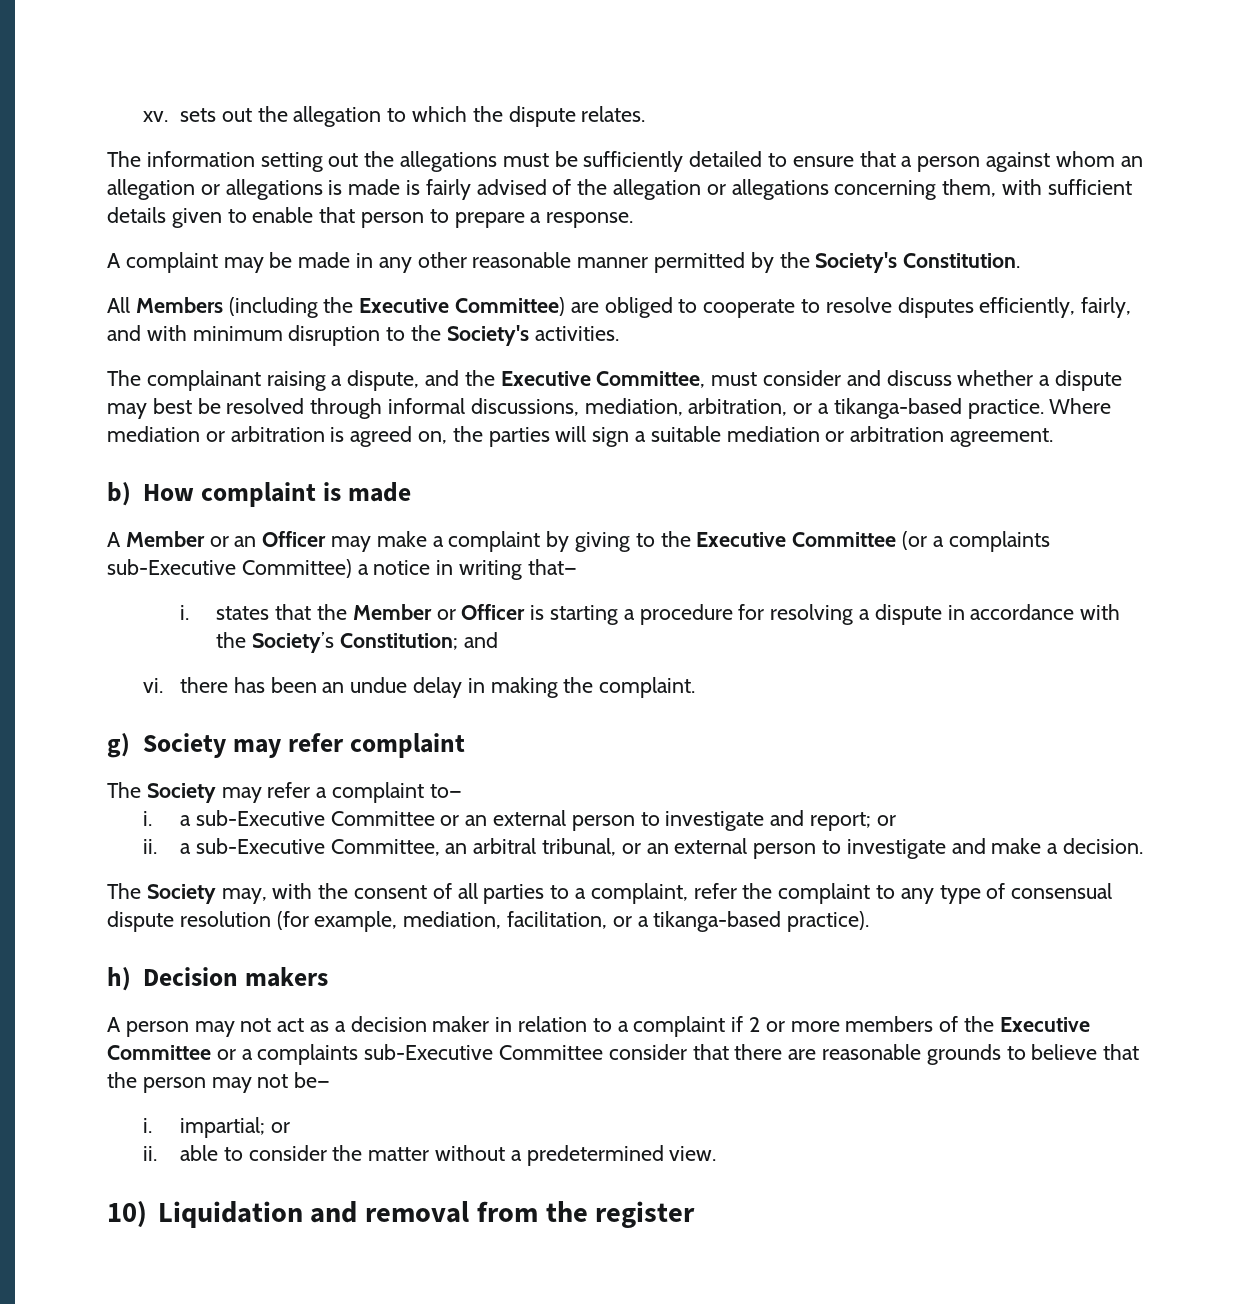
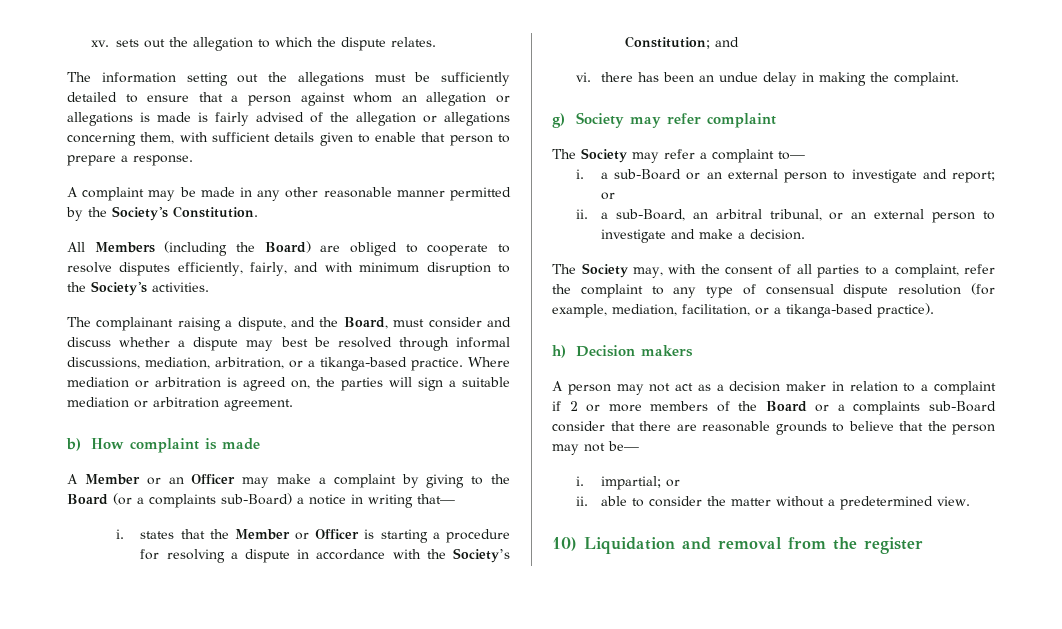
[359,297,566,316] Executive Committee) -> [264,241,311,253] Board)
[500,371,706,388] Executive Committee, -> [343,317,388,329] Board,
[696,532,897,547] Executive Committee -> [67,494,108,505] Board
[107,559,352,578] sub-Executive Committee) -> [221,493,292,505] sub-Board)
[195,810,435,826] sub-Executive Committee -> [614,169,682,180] sub-Board
[195,838,440,856] sub-Executive Committee, -> [615,209,685,221] sub-Board,
[999,1017,1090,1032] [107,1045,211,1060] Executive Committee -> [765,401,807,412] Board
[364,1044,604,1060] sub-Executive Committee -> [929,401,996,412] sub-Board

